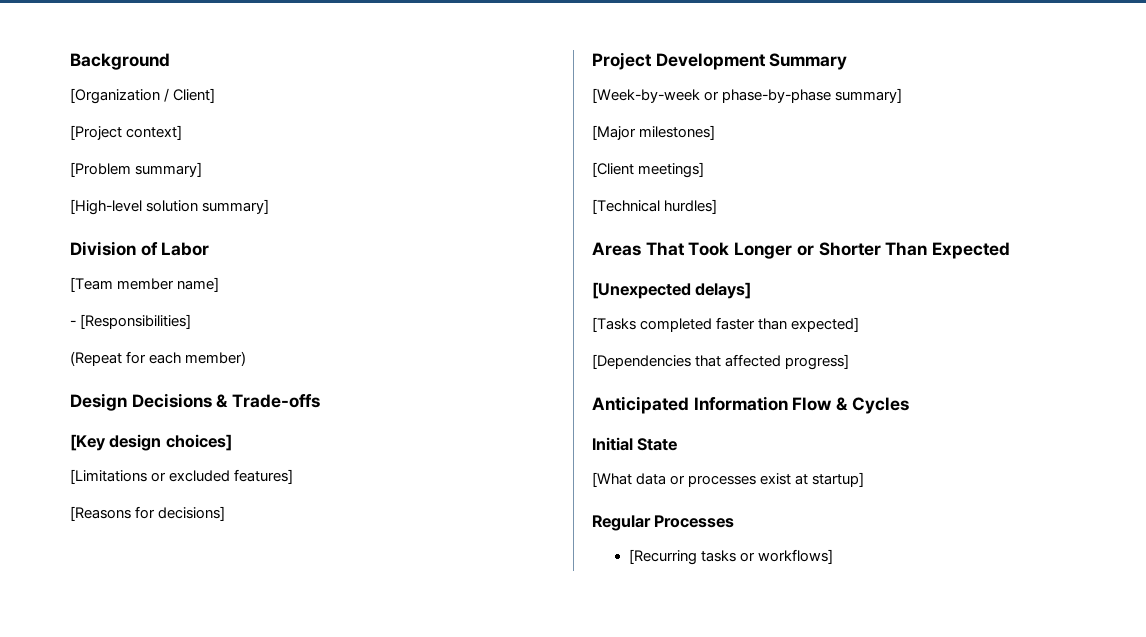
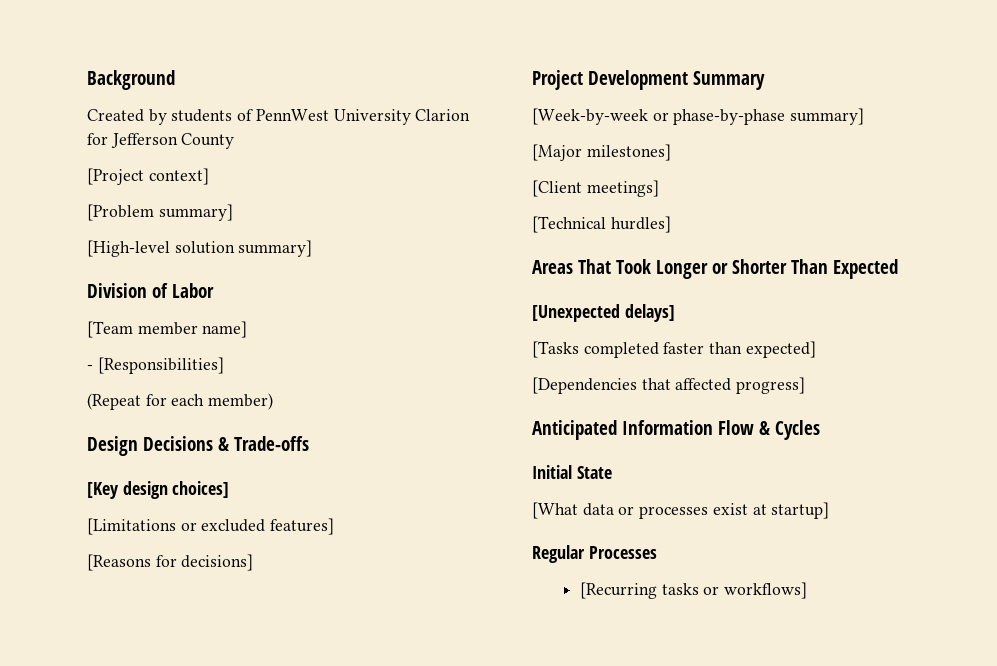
[70,88,216,104] [Organization / Client] -> [87,109,471,125] [87,133,235,149] Created by students of PennWest University Clarion for Jefferson County

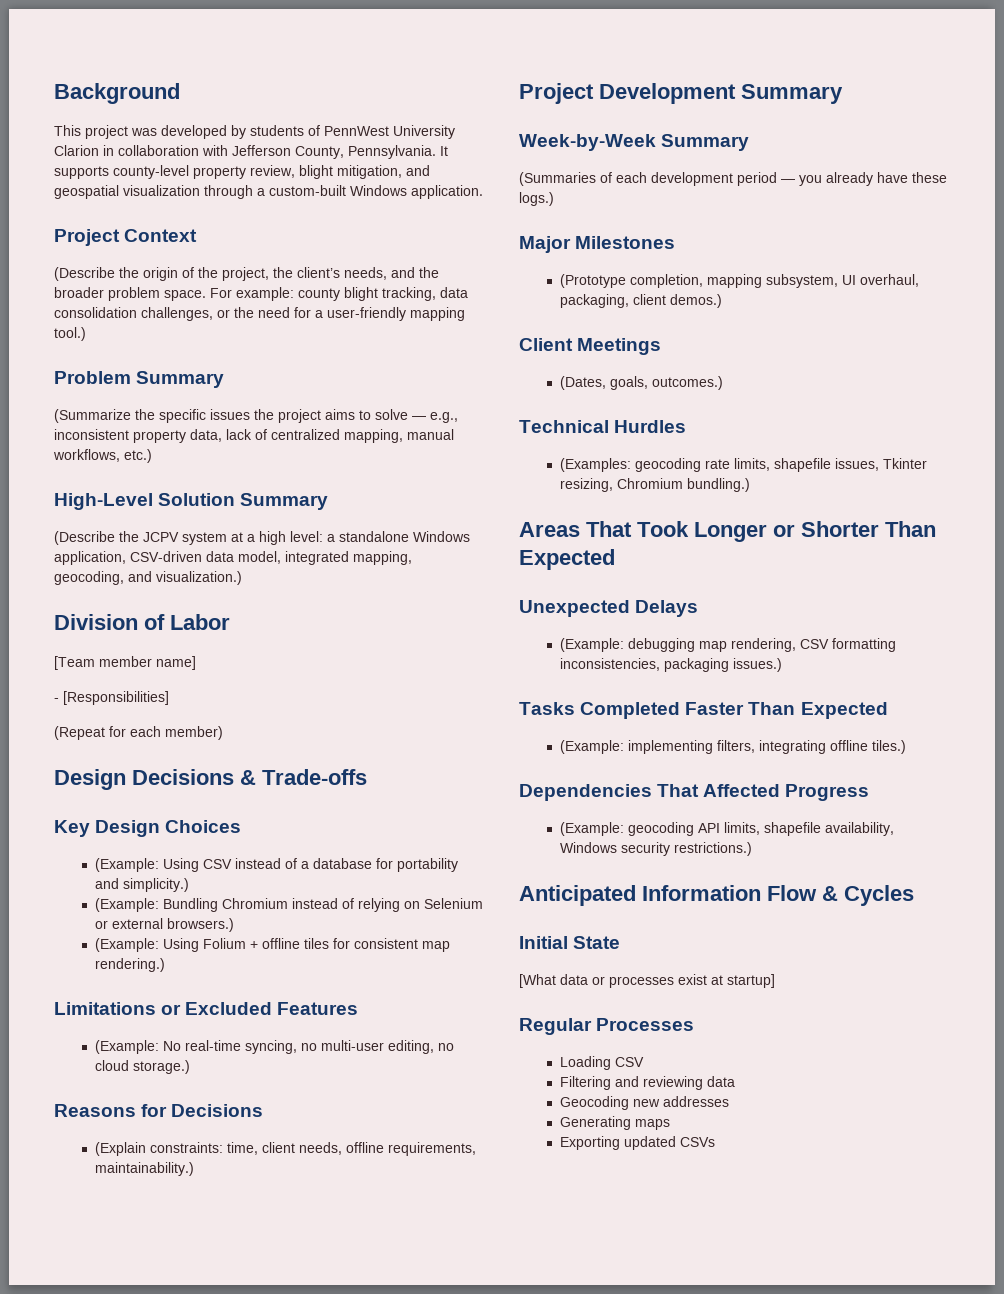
[87,109,144,122] Created -> [54,125,227,139] This project was developed
[87,133,235,149] [87,168,209,185] [87,204,233,221] [87,240,313,257] for Jefferson County // [Project context] // [Problem summary] // [High-level solution summary] -> [103,145,448,159] [54,165,430,179] [54,185,483,199] [54,229,198,246] [54,267,439,281] [54,287,468,301] [54,307,465,321] [54,327,86,341] [54,371,225,388] [54,409,458,423] [54,429,454,443] [53,449,152,463] [54,493,329,510] [54,531,470,545] [54,551,412,565] [54,571,242,585] in collaboration with Jefferson County, Pennsylvania. It supports county‑level property review, blight mitigation, and geospatial visualization through a custom‑built Windows application. // Project Context // (Describe the origin of the project, the client’s needs, and the broader problem space. For example: county blight tracking, data consolidation challenges, or the need for a user‑friendly mapping tool.) // Problem Summary // (Summarize the specific issues the project aims to solve — e.g., inconsistent property data, lack of centralized mapping, manual workflows, etc.) // High‑Level Solution Summary // (Describe the JCPV system at a high level: a standalone Windows application, CSV‑driven data model, integrated mapping, geocoding, and visualization.)
[87,481,230,499] [87,518,335,535] [87,554,254,571] [532,70,765,90] [532,108,865,125] [532,144,671,161] [532,180,659,197] [532,216,671,233] [Key design choices] // [Limitations or excluded features] // [Reasons for decisions] // Project Development Summary // [Week-by-week or phase-by-phase summary] // [Major milestones] // [Client meetings] // [Technical hurdles] -> [54,820,242,837] [94,858,458,872] [94,878,189,892] [94,898,483,912] [94,918,234,932] [94,938,450,952] [94,958,165,972] [54,1002,359,1015] [94,1040,454,1054] [94,1060,190,1074] [54,1104,264,1117] [94,1142,476,1156] [94,1162,194,1176] [519,83,843,104] [519,134,750,151] [519,172,947,186] [519,192,554,206] [519,236,676,253] [559,274,919,288] [559,294,722,308] [519,338,662,355] [559,376,723,390] [519,420,687,433] [559,458,927,472] [559,478,750,492] Key Design Choices // (Example: Using CSV instead of a database for portability and simplicity.) // (Example: Bundling Chromium instead of relying on Selenium or external browsers.) // (Example: Using Folium + offline tiles for consistent map rendering.) // Limitations or Excluded Features // (Example: No real‑time syncing, no multi‑user editing, no cloud storage.) // Reasons for Decisions // (Explain constraints: time, client needs, offline requirements, maintainability.) // Project Development Summary // Week‑by‑Week Summary // (Summaries of each development period — you already have these logs.) // Major Milestones // (Prototype completion, mapping subsystem, UI overhaul, packaging, client demos.) // Client Meetings // (Dates, goals, outcomes.) // Technical Hurdles // (Examples: geocoding rate limits, shapefile issues, Tkinter resizing, Chromium bundling.)
[532,304,675,322] [532,341,816,358] [532,377,806,394] [Unexpected delays] // [Tasks completed faster than expected] // [Dependencies that affected progress] -> [519,600,699,617] [559,638,896,652] [559,658,782,672] [519,702,888,719] [559,740,906,754] [519,784,870,801] [559,822,894,836] [559,842,752,856] Unexpected Delays // (Example: debugging map rendering, CSV formatting inconsistencies, packaging issues.) // Tasks Completed Faster Than Expected // (Example: implementing filters, integrating offline tiles.) // Dependencies That Affected Progress // (Example: geocoding API limits, shapefile availability, Windows security restrictions.)
[579,582,808,599] [Recurring tasks or workflows] -> [559,1056,644,1070] [559,1076,735,1090] [559,1096,729,1110] [559,1116,670,1130] [559,1136,715,1150] Loading CSV // Filtering and reviewing data // Geocoding new addresses // Generating maps // Exporting updated CSVs

